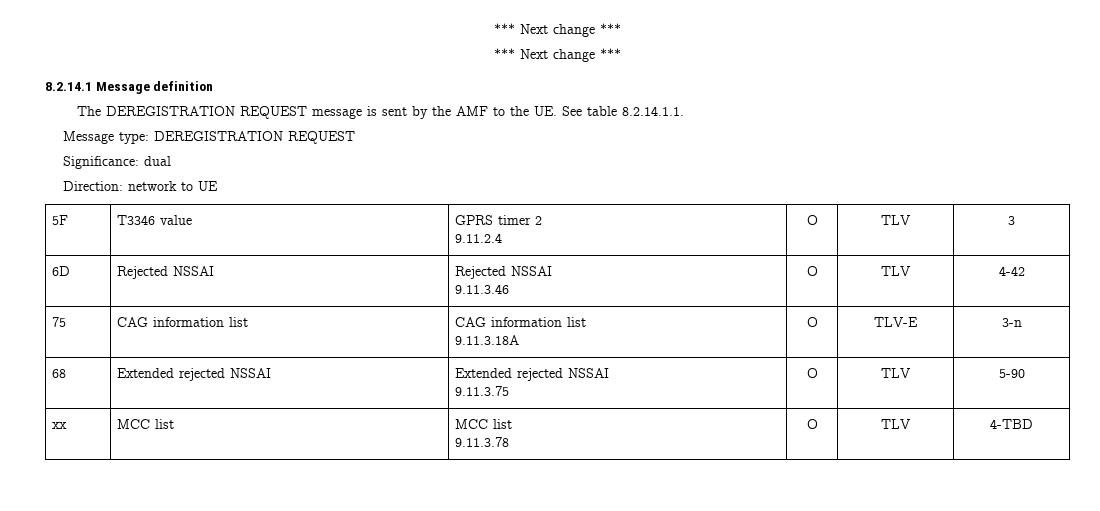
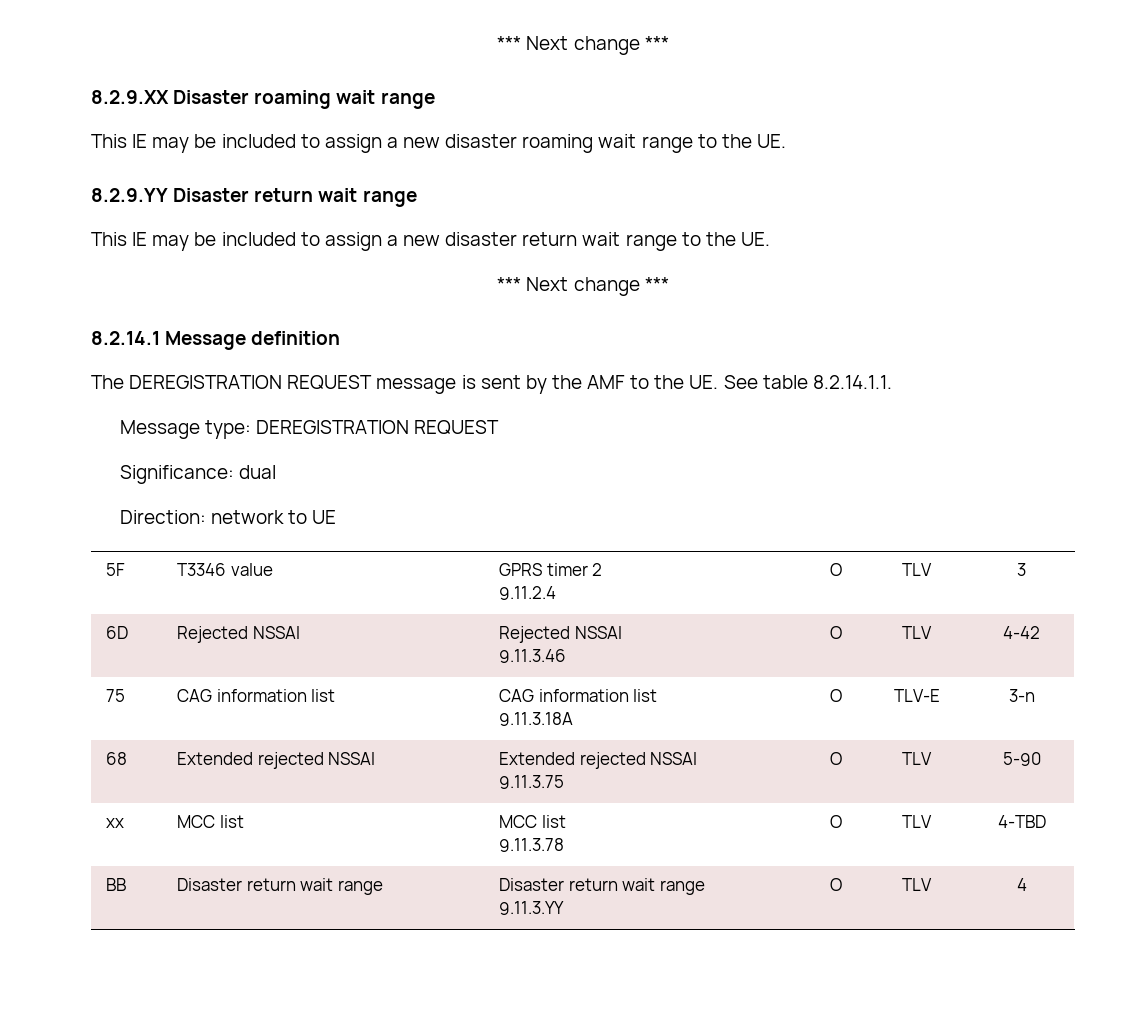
[494,23,621,37] *** Next change *** -> [497,36,669,55] [91,90,435,109] [91,134,786,153] [91,188,417,207] [91,232,770,251] *** Next change *** // 8.2.9.XX Disaster roaming wait range // This IE may be included to assign a new disaster roaming wait range to the UE. // 8.2.9.YY Disaster return wait range // This IE may be included to assign a new disaster return wait range to the UE.
(1033, 424) none -> [106,878,127,891] [177,878,383,895] [499,878,705,895] [499,901,565,915] [829,878,842,891] [902,878,932,891] [1016,878,1027,891] // BB | Disaster return wait range | Disaster return wait range // 9.11.3.YY | O | TLV | 4

